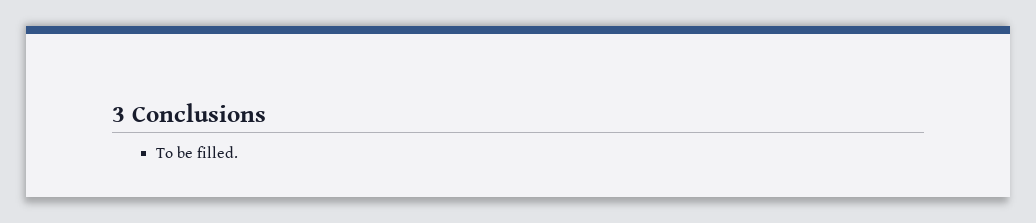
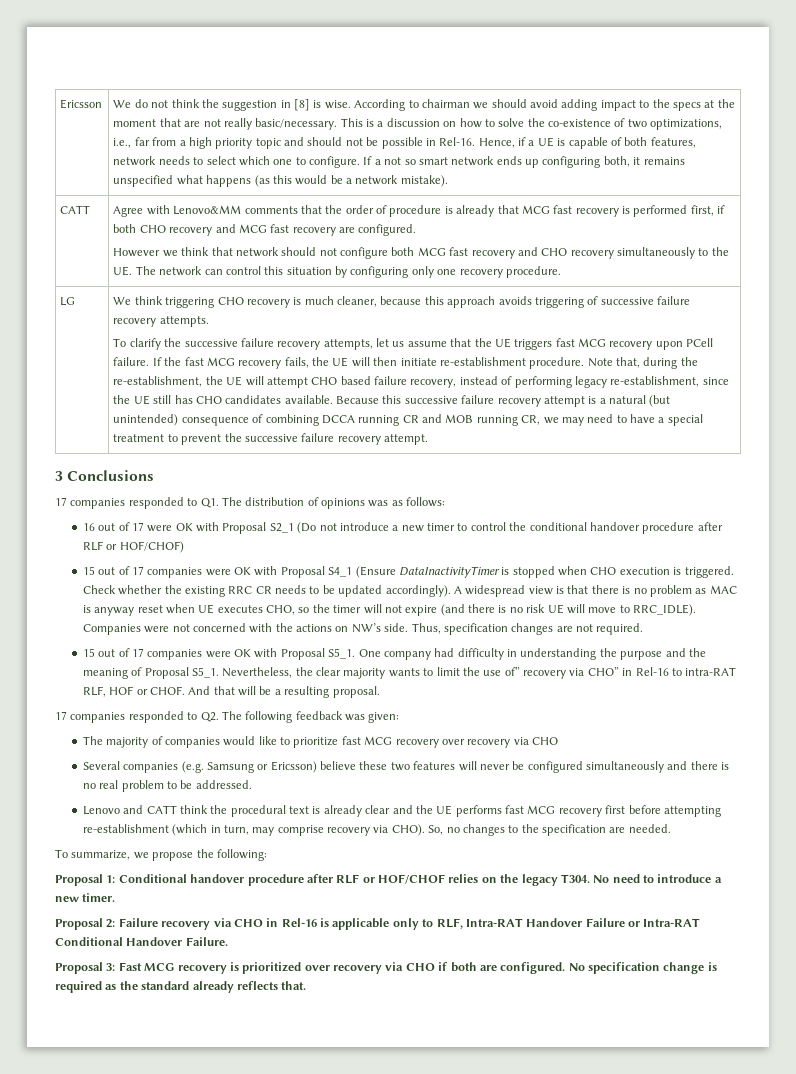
[112,103,266,122] [155,146,239,158] 3 Conclusions // To be filled. -> [60,99,103,109] [113,99,735,111] [113,118,723,130] [113,137,696,149] [113,156,685,168] [113,175,448,187] [60,205,91,214] [113,205,726,217] [113,224,417,236] [113,247,729,259] [113,266,561,278] [60,297,76,306] [113,296,691,308] [113,316,209,327] [113,338,714,350] [113,357,698,369] [113,376,729,388] [113,395,671,407] [113,414,703,426] [113,433,429,445] [55,470,155,481] [55,497,446,509] [82,522,723,534] [82,541,184,553] [82,566,734,578] [82,585,737,597] [82,604,697,616] [82,623,644,635] [82,648,706,660] [82,667,737,679] [82,686,380,698] [55,711,400,723] [82,736,559,748] [82,761,730,773] [82,780,252,792] [82,805,721,817] [82,824,671,836] [55,849,267,861] [55,874,722,886] [55,893,116,902] [55,918,701,930] [55,937,228,946] [55,962,717,974] [55,981,307,993] Ericsson | We do not think the suggestion in [8] is wise. According to chairman we should avoid adding impact to the specs at the moment that are not really basic/necessary. This is a discussion on how to solve the co-existence of two optimizations, i.e., far from a high priority topic and should not be possible in Rel-16. Hence, if a UE is capable of both features, network needs to select which one to configure. If a not so smart network ends up configuring both, it remains unspecified what happens (as this would be a network mistake). // CATT | Agree with Lenovo&MM comments that the order of procedure is already that MCG fast recovery is performed first, if both CHO recovery and MCG fast recovery are configured. // However we think that network should not configure both MCG fast recovery and CHO recovery simultaneously to the UE. The network can control this situation by configuring only one recovery procedure. // LG | We think triggering CHO recovery is much cleaner, because this approach avoids triggering of successive failure recovery attempts. // To clarify the successive failure recovery attempts, let us assume that the UE triggers fast MCG recovery upon PCell failure. If the fast MCG recovery fails, the UE will then initiate re-establishment procedure. Note that, during the re-establishment, the UE will attempt CHO based failure recovery, instead of performing legacy re-establishment, since the UE still has CHO candidates available. Because this successive failure recovery attempt is a natural (but unintended) consequence of combining DCCA running CR and MOB running CR, we may need to have a special treatment to prevent the successive failure recovery attempt. // 3 Conclusions // 17 companies responded to Q1. The distribution of opinions was as follows: // 16 out of 17 were OK with Proposal S2_1 (Do not introduce a new timer to control the conditional handover procedure after RLF or HOF/CHOF) // 15 out of 17 companies were OK with Proposal S4_1 (Ensure DataInactivityTimer is stopped when CHO execution is triggered. Check whether the existing RRC CR needs to be updated accordingly). A widespread view is that there is no problem as MAC is anyway reset when UE executes CHO, so the timer will not expire (and there is no risk UE will move to RRC_IDLE). Companies were not concerned with the actions on NW’s side. Thus, specification changes are not required. // 15 out of 17 companies were OK with Proposal S5_1. One company had difficulty in understanding the purpose and the meaning of Proposal S5_1. Nevertheless, the clear majority wants to limit the use of” recovery via CHO” in Rel-16 to intra-RAT RLF, HOF or CHOF. And that will be a resulting proposal. // 17 companies responded to Q2. The following feedback was given: // The majority of companies would like to prioritize fast MCG recovery over recovery via CHO // Several companies (e.g. Samsung or Ericsson) believe these two features will never be configured simultaneously and there is no real problem to be addressed. // Lenovo and CATT think the procedural text is already clear and the UE performs fast MCG recovery first before attempting re-establishment (which in turn, may comprise recovery via CHO). So, no changes to the specification are needed. // To summarize, we propose the following: // Proposal 1: Conditional handover procedure after RLF or HOF/CHOF relies on the legacy T304. No need to introduce a new timer. // Proposal 2: Failure recovery via CHO in Rel-16 is applicable only to RLF, Intra-RAT Handover Failure or Intra-RAT Conditional Handover Failure. // Proposal 3: Fast MCG recovery is prioritized over recovery via CHO if both are configured. No specification change is required as the standard already reflects that.

